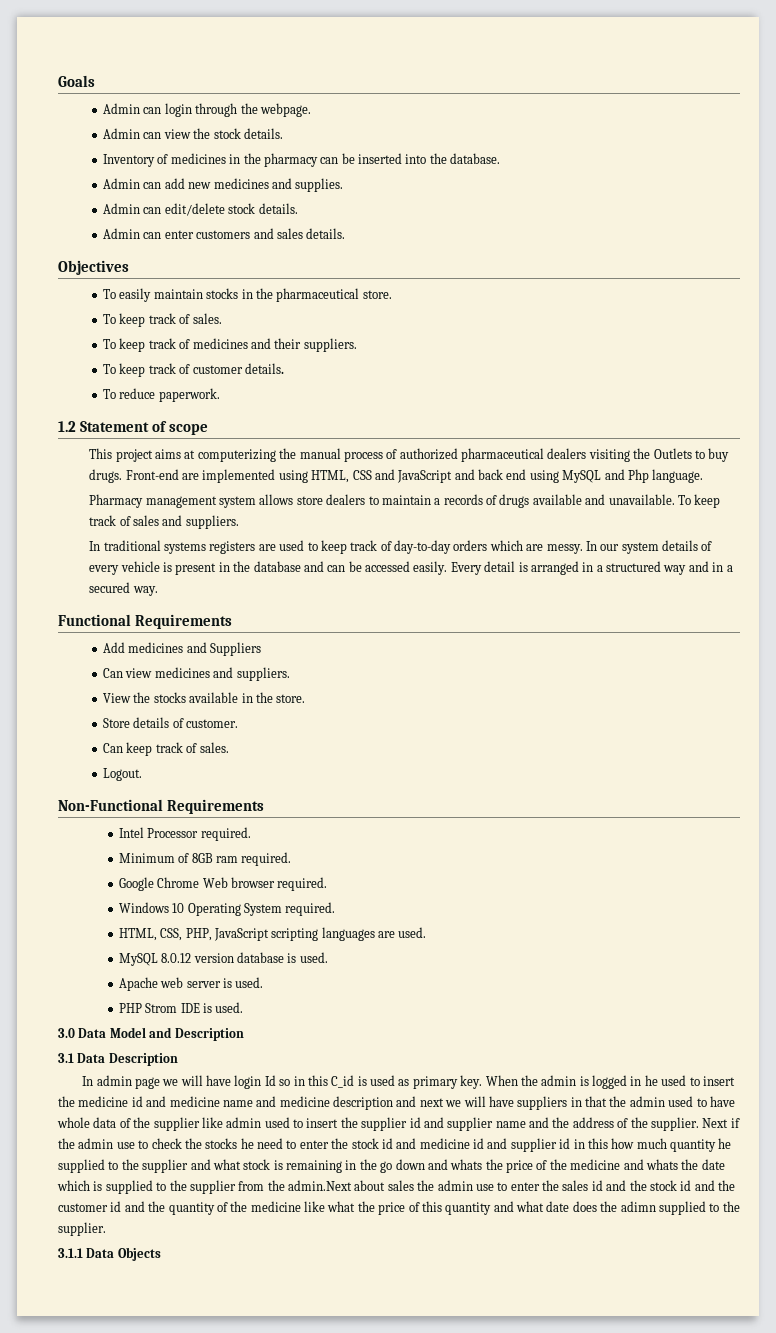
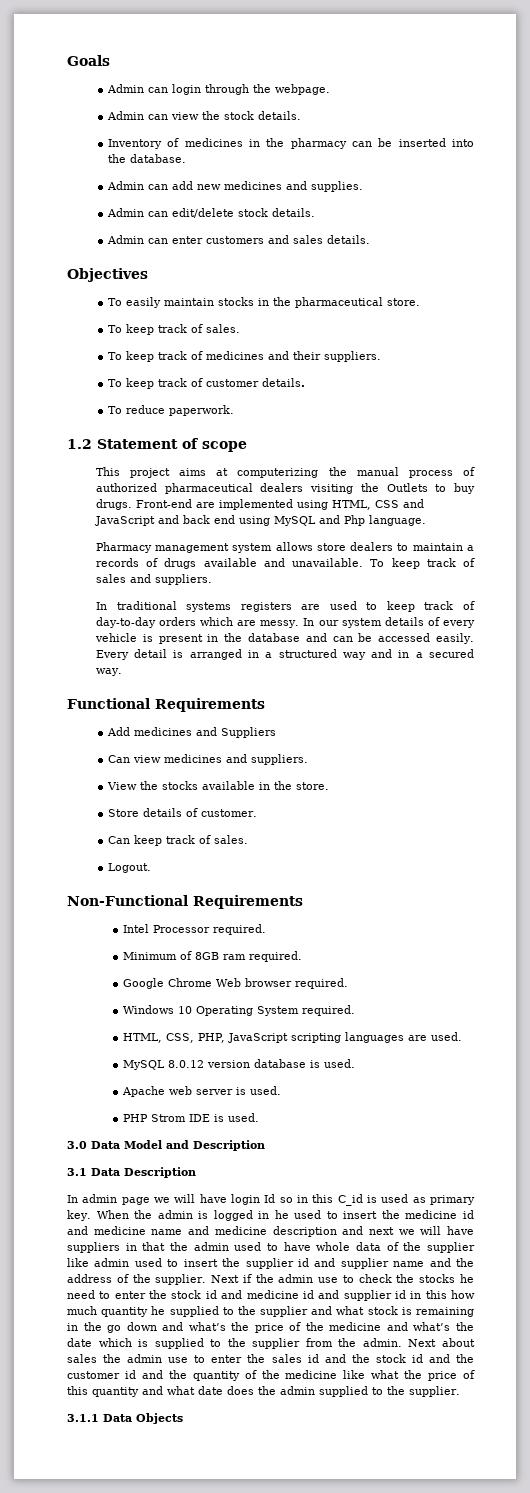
[450,1159,483,1170] whats -> [188,1322,226,1331] what’s
[645,1159,678,1170] whats -> [413,1322,451,1331] what’s
[288,1180,352,1191] admin.Next -> [362,1338,437,1347] admin. Next
[620,1201,656,1212] adimn -> [280,1386,315,1395] admin

